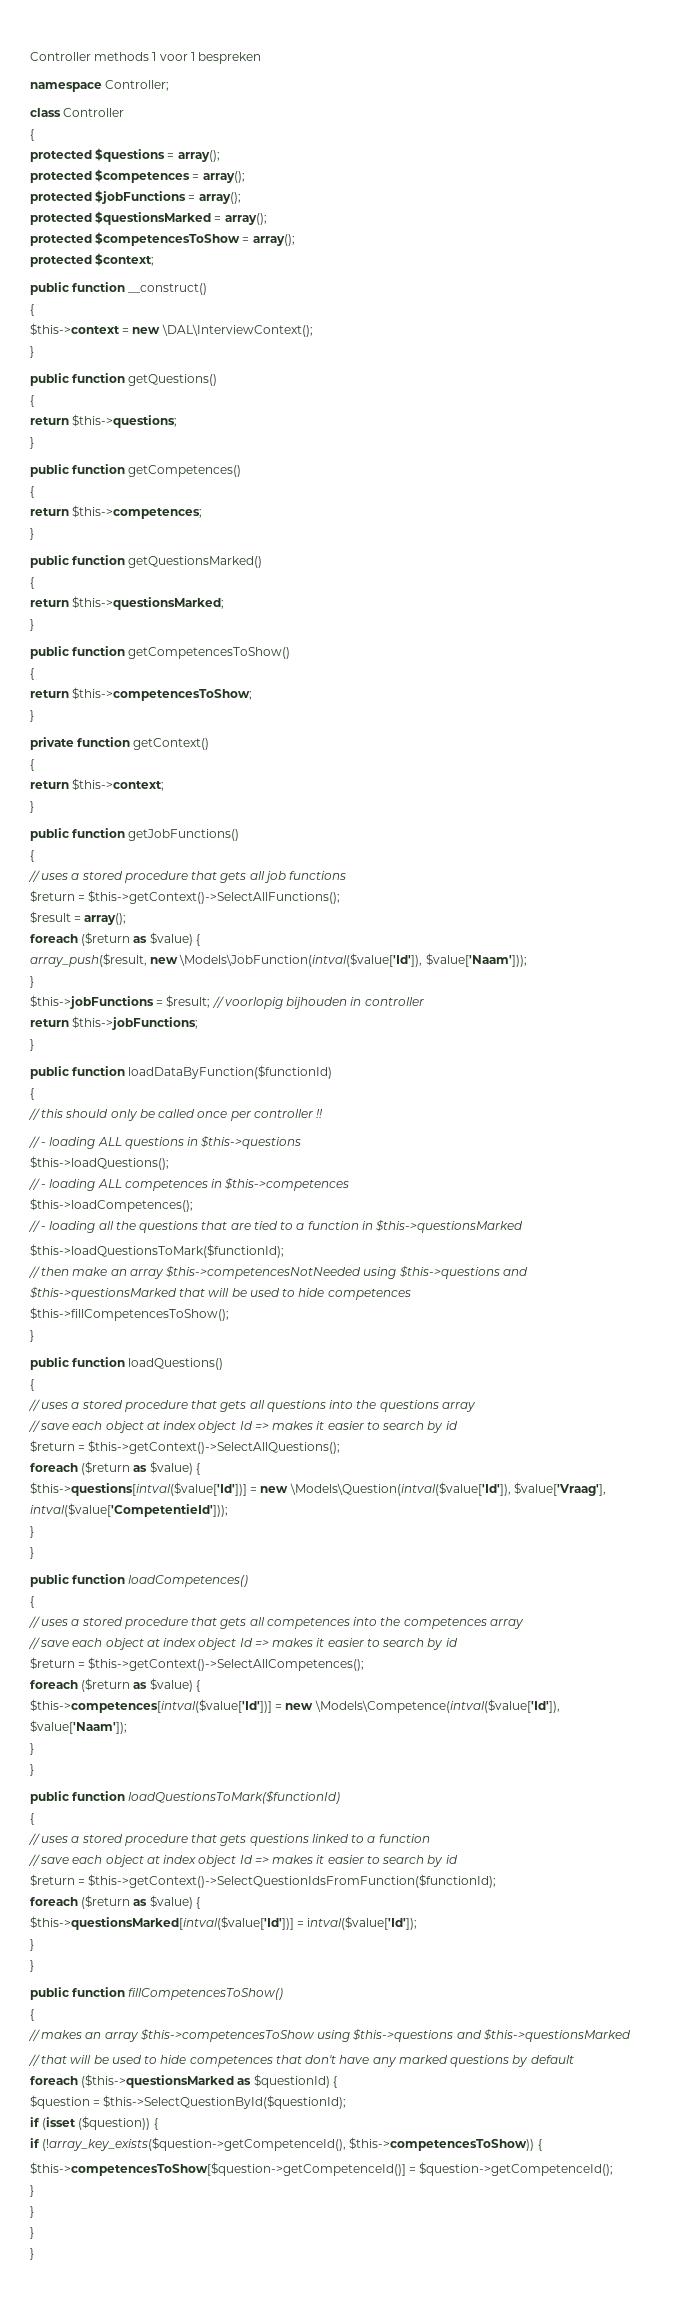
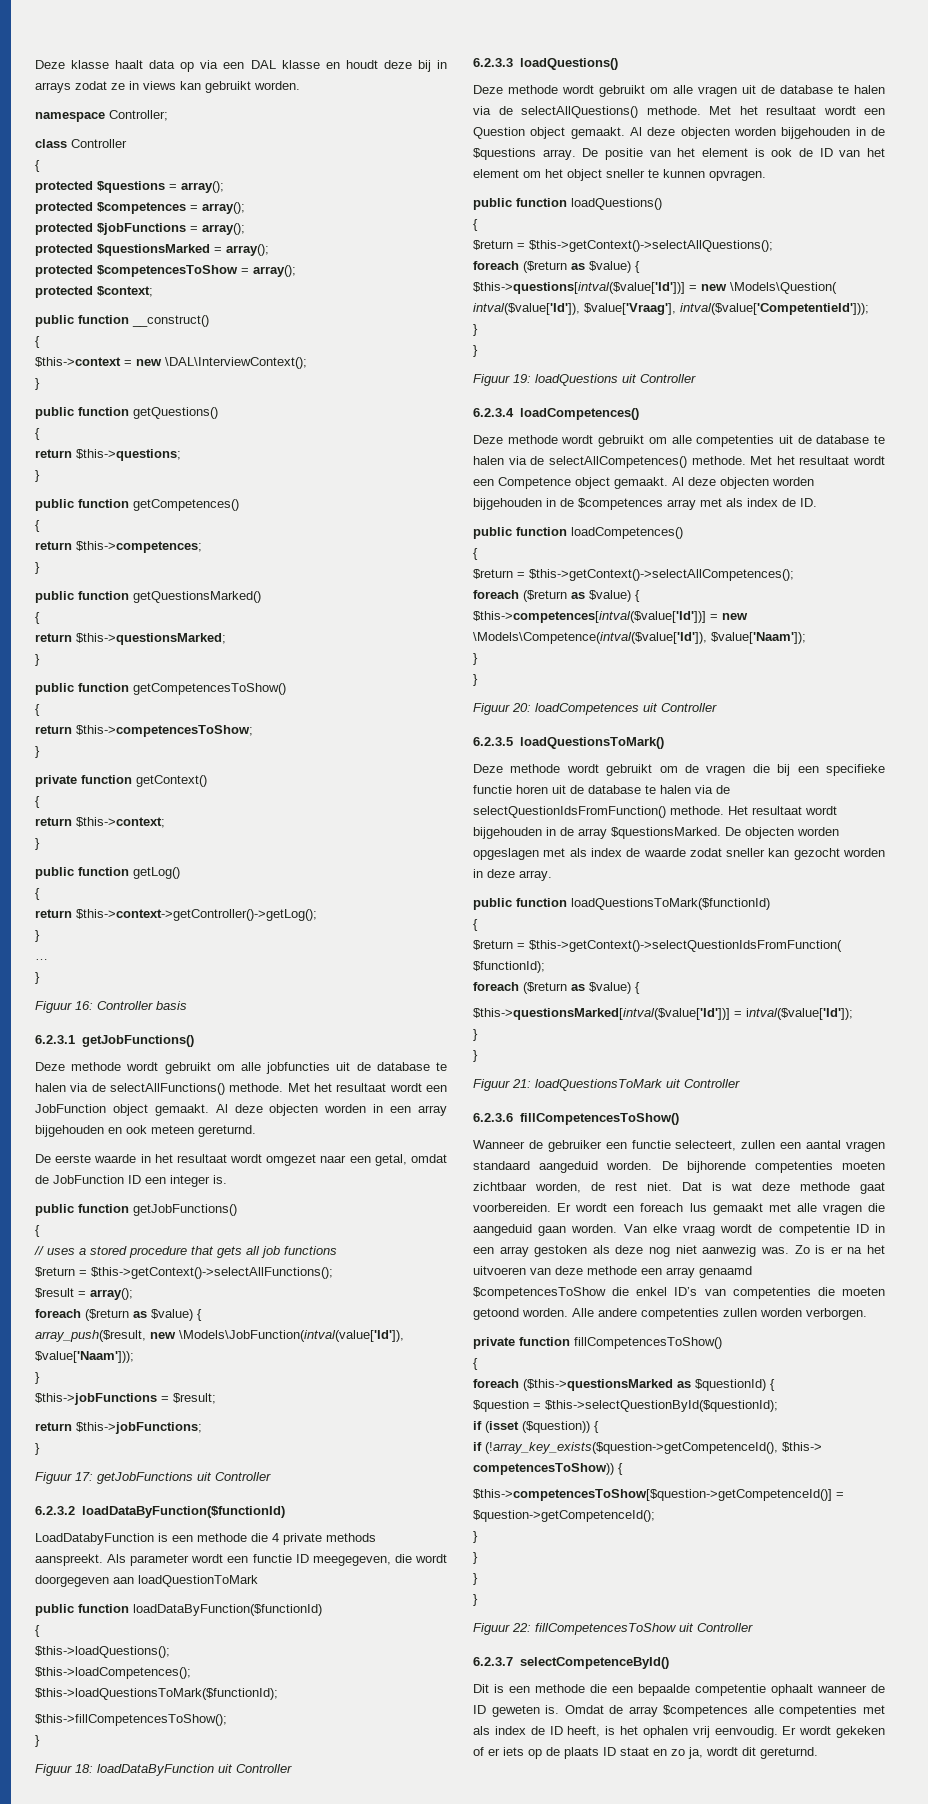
[30,52,262,64] Controller methods 1 voor 1 bespreken -> [35,60,447,72] [35,81,300,93] Deze klasse haalt data op via een DAL klasse en houdt deze bij in arrays zodat ze in views kan gebruikt worden.
(34, 807) none -> [35,867,180,879] [35,888,40,900] [35,909,317,921] [35,930,40,942] [35,959,48,960] [35,972,40,984] [35,1001,187,1013] [35,1035,194,1047] [35,1062,447,1074] [35,1083,447,1095] [35,1104,448,1116] [35,1125,256,1137] [35,1154,448,1166] [35,1175,227,1187] // public function getLog() // { // return $this->context->getController()->getLog(); // } // … // } // Figuur 16: Controller basis // 6.2.3.1 getJobFunctions() // Deze methode wordt gebruikt om alle jobfuncties uit de database te halen via de selectAllFunctions() methode. Met het resultaat wordt een JobFunction object gemaakt. Al deze objecten worden in een array bijgehouden en ook meteen gereturnd. // De eerste waarde in het resultaat wordt omgezet naar een getal, omdat de JobFunction ID een integer is.
[88,890,341,904] $this->getContext()->SelectAllFunctions(); -> [91,1267,333,1279] $this->getContext()->selectAllFunctions();
[179,953,423,967] \Models\JobFunction(intval($value['Id']), -> [179,1330,404,1342] \Models\JobFunction(intval(value['Id']),
[211,996,424,1009] [30,1016,199,1030] [30,1039,34,1051] [30,1065,333,1079] [30,1088,34,1100] [28,1108,324,1121] [28,1135,302,1149] [30,1156,169,1170] [28,1177,350,1191] [30,1198,193,1212] [28,1219,524,1233] [30,1244,284,1258] [28,1265,528,1279] [30,1286,411,1300] [30,1307,229,1321] [30,1330,34,1342] [30,1357,224,1370] [30,1379,34,1391] [28,1399,476,1412] [28,1420,458,1433] [30,1440,341,1454] // voorlopig bijhouden in controller // return $this->jobFunctions; // } // public function loadDataByFunction($functionId) // { // // this should only be called once per controller !! // // - loading ALL questions in $this->questions // $this->loadQuestions(); // // - loading ALL competences in $this->competences // $this->loadCompetences(); // // - loading all the questions that are tied to a function in $this->questionsMarked // $this->loadQuestionsToMark($functionId); // // then make an array $this->competencesNotNeeded using $this->questions and $this->questionsMarked that will be used to hide competences // $this->fillCompetencesToShow(); // } // public function loadQuestions() // { // // uses a stored procedure that gets all questions into the questions array // // save each object at index object Id => makes it easier to search by id // $return = $this->getContext()->SelectAllQuestions(); -> [35,1422,202,1434] [35,1443,40,1455] [35,1472,271,1484] [35,1506,285,1518] [35,1533,376,1545] [35,1554,447,1566] [35,1575,258,1587] [35,1604,322,1616] [35,1625,40,1637] [35,1646,170,1658] [35,1667,191,1679] [35,1688,278,1700] [35,1714,227,1726] [35,1735,40,1747] [35,1764,292,1776] [473,58,618,70] [473,85,885,97] [473,106,885,118] [473,127,885,139] [473,148,886,160] [473,169,766,181] [473,198,662,210] [473,219,478,231] [473,240,773,252] // return $this->jobFunctions; // } // Figuur 17: getJobFunctions uit Controller // 6.2.3.2 loadDataByFunction($functionId) // LoadDatabyFunction is een methode die 4 private methods aanspreekt. Als parameter wordt een functie ID meegegeven, die wordt doorgegeven aan loadQuestionToMark // public function loadDataByFunction($functionId) // { // $this->loadQuestions(); // $this->loadCompetences(); // $this->loadQuestionsToMark($functionId); // $this->fillCompetencesToShow(); // } // Figuur 18: loadDataByFunction uit Controller // 6.2.3.3 loadQuestions() // Deze methode wordt gebruikt om alle vragen uit de database te halen via de selectAllQuestions() methode. Met het resultaat wordt een Question object gemaakt. Al deze objecten worden bijgehouden in de $questions array. De positie van het element is ook de ID van het element om het object sneller te kunnen opvragen. // public function loadQuestions() // { // $return = $this->getContext()->selectAllQuestions();
[289,1482,511,1496] \Models\Question(intval($value['Id']), -> [730,282,837,294] [473,303,580,315] \Models\Question( intval($value['Id']),
[30,1574,249,1587] [30,1596,34,1608] [28,1616,524,1629] [28,1637,458,1650] [30,1657,365,1671] public function loadCompetences() // { // // uses a stored procedure that gets all competences into the competences array // // save each object at index object Id => makes it easier to search by id // $return = $this->getContext()->SelectAllCompetences(); -> [473,374,696,386] [473,408,639,420] [473,435,885,447] [473,456,885,468] [473,477,814,489] [473,498,817,510] [473,527,683,539] [473,548,478,560] [473,569,794,581] Figuur 19: loadQuestions uit Controller // 6.2.3.4 loadCompetences() // Deze methode wordt gebruikt om alle competenties uit de database te halen via de selectAllCompetences() methode. Met het resultaat wordt een Competence object gemaakt. Al deze objecten worden bijgehouden in de $competences array met als index de ID. // public function loadCompetences() // { // $return = $this->getContext()->selectAllCompetences();
[30,1790,341,1804] [30,1813,34,1825] [28,1833,430,1846] [28,1854,458,1867] [30,1874,497,1888] public function loadQuestionsToMark($functionId) // { // // uses a stored procedure that gets questions linked to a function // // save each object at index object Id => makes it easier to search by id // $return = $this->getContext()->SelectQuestionIdsFromFunction($functionId); -> [473,703,717,715] [473,737,664,749] [473,764,885,776] [473,785,730,794] [473,806,837,818] [473,827,839,839] [473,848,885,860] [473,869,552,881] [473,898,770,910] [473,919,478,931] [473,940,842,952] [473,961,545,973] Figuur 20: loadCompetences uit Controller // 6.2.3.5 loadQuestionsToMark() // Deze methode wordt gebruikt om de vragen die bij een specifieke functie horen uit de database te halen via de selectQuestionIdsFromFunction() methode. Het resultaat wordt bijgehouden in de array $questionsMarked. De objecten worden opgeslagen met als index de waarde zodat sneller kan gezocht worden in deze array. // public function loadQuestionsToMark($functionId) // { // $return = $this->getContext()->selectQuestionIdsFromFunction( $functionId);
[30,1987,284,2000] [30,2009,34,2021] [28,2028,631,2042] [28,2054,574,2067] public function fillCompetencesToShow() // { // // makes an array $this->competencesToShow using $this->questions and $this->questionsMarked // // that will be used to hide competences that don't have any marked questions by default -> [473,1079,740,1091] [473,1113,679,1125] [473,1140,886,1152] [473,1161,885,1173] [473,1182,885,1194] [473,1203,885,1215] [473,1224,885,1236] [473,1245,886,1257] [473,1266,752,1278] [473,1287,885,1299] [473,1308,867,1320] [473,1337,722,1349] [473,1358,478,1370] Figuur 21: loadQuestionsToMark uit Controller // 6.2.3.6 fillCompetencesToShow() // Wanneer de gebruiker een functie selecteert, zullen een aantal vragen standaard aangeduid worden. De bijhorende competenties moeten zichtbaar worden, de rest niet. Dat is wat deze methode gaat voorbereiden. Er wordt een foreach lus gemaakt met alle vragen die aangeduid gaan worden. Van elke vraag wordt de competentie ID in een array gestoken als deze nog niet aanwezig was. Zo is er na het uitvoeren van deze methode een array genaamd $competencesToShow die enkel ID’s van competenties die moeten getoond worden. Alle andere competenties zullen worden verborgen. // private function fillCompetencesToShow() // {
[103,2095,347,2109] $this->SelectQuestionById($questionId); -> [545,1400,778,1412] $this->selectQuestionById($questionId);
[349,2137,535,2151] $this->competencesToShow)) -> [782,1442,822,1452] [473,1463,614,1475] $this-> competencesToShow))
(34, 2254) none -> [473,1623,753,1635] [473,1657,669,1669] [473,1684,885,1696] [473,1705,885,1717] [473,1726,885,1738] [473,1747,818,1759] // Figuur 22: fillCompetencesToShow uit Controller // 6.2.3.7 selectCompetenceById() // Dit is een methode die een bepaalde competentie ophaalt wanneer de ID geweten is. Omdat de array $competences alle competenties met als index de ID heeft, is het ophalen vrij eenvoudig. Er wordt gekeken of er iets op de plaats ID staat en zo ja, wordt dit gereturnd.

